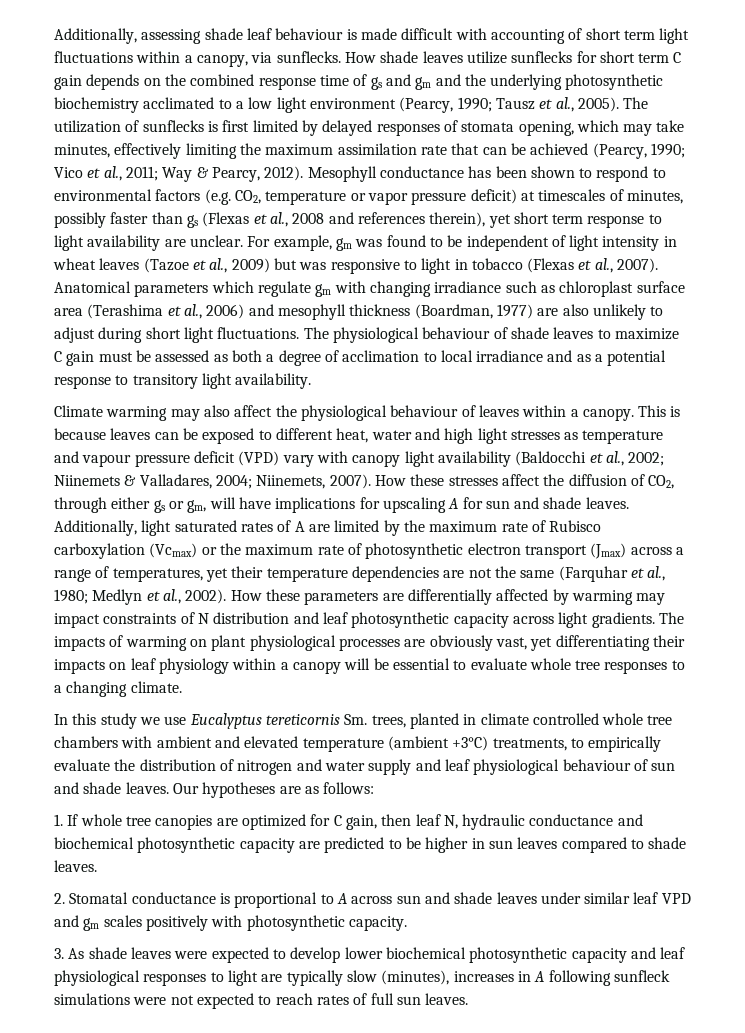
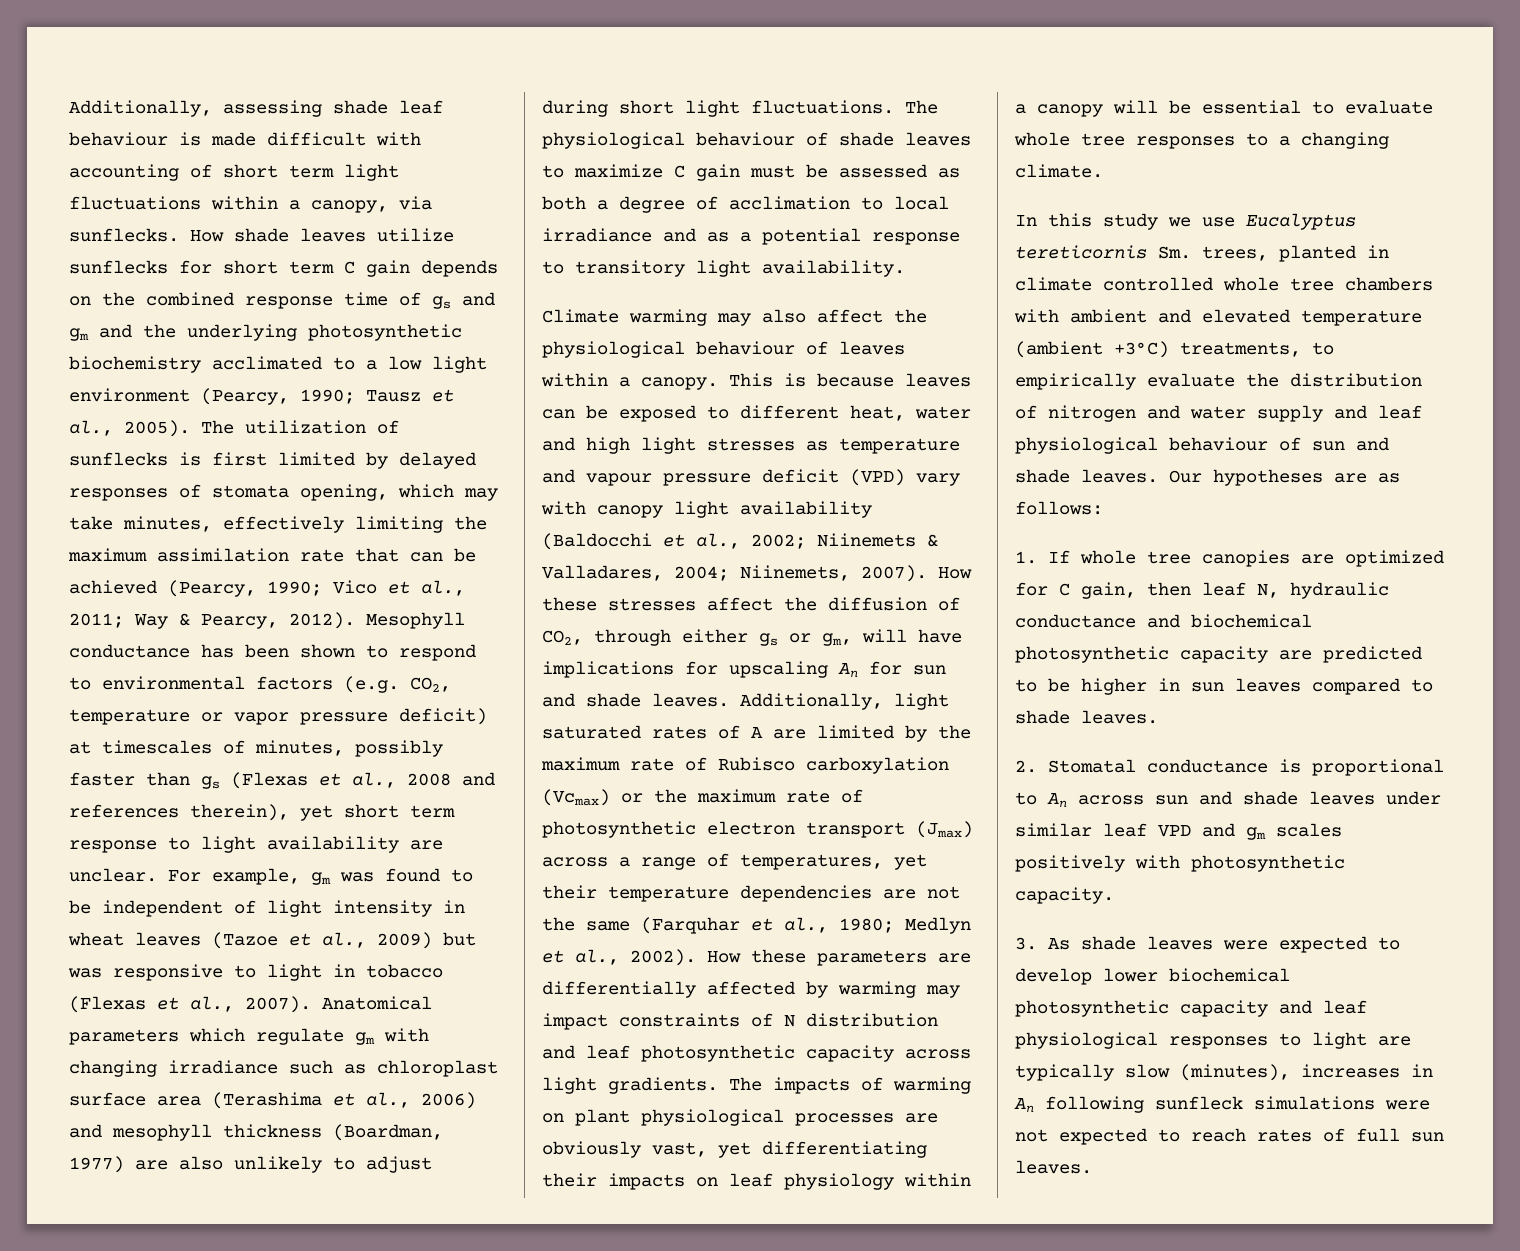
[448,498,459,509] A -> [838,663,858,678] An
[336,893,347,904] A -> [1047,793,1067,808] An
[534,971,545,982] A -> [1014,1098,1034,1113] An

